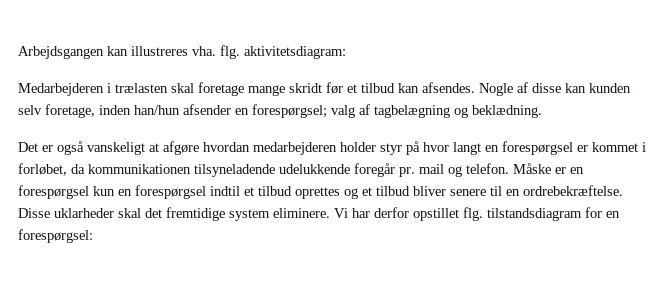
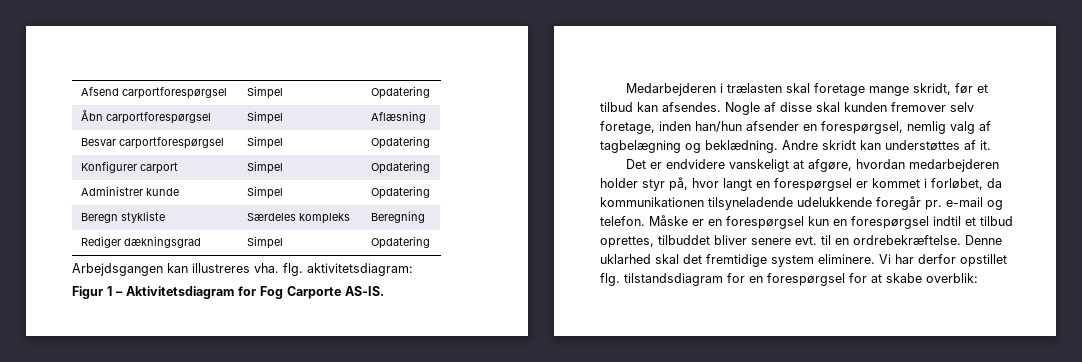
(18, 52) none -> [81,87,228,99] [247,86,284,99] [371,86,431,99] [81,110,212,124] [247,111,284,124] [371,111,427,123] [81,137,225,149] [247,136,284,149] [371,136,431,149] [81,161,179,174] [247,161,284,174] [371,161,431,174] [81,186,180,196] [247,186,284,199] [371,186,431,199] [81,211,166,223] [247,213,351,224] [371,211,426,223] [81,236,202,248] [247,236,284,249] [371,236,431,249] Afsend carportforespørgsel | Simpel | Opdatering // Åbn carportforespørgsel | Simpel | Aflæsning // Besvar carportforespørgsel | Simpel | Opdatering // Konfigurer carport | Simpel | Opdatering // Administrer kunde | Simpel | Opdatering // Beregn stykliste | Særdeles kompleks | Beregning // Rediger dækningsgrad | Simpel | Opdatering //
(346, 52) none -> [72,286,384,299] // Figur 1 – Aktivitetsdiagram for Fog Carporte AS-IS.
[289,83,322,93] skridt -> [913,83,952,95] skridt,
[565,83,631,93] kan kunden -> [816,102,946,112] skal kunden fremover
[252,104,327,118] forespørgsel; -> [821,121,946,134] forespørgsel, nemlig
(542, 111) none -> [782,140,991,151] Andre skridt kan understøttes af it.
[57,141,84,155] også -> [666,159,726,169] endvidere
[163,141,199,155] afgøre -> [808,159,853,172] afgøre,
[406,141,420,155] på -> [669,177,688,191] på,
[419,164,444,174] mail -> [946,197,983,207] e-mail
[295,186,410,199] oprettes og et tilbud -> [600,235,710,248] oprettes, tilbuddet
(486, 192) none -> [795,236,817,245] evt.
[18,208,114,218] Disse uklarheder -> [965,235,1002,245] [600,254,651,264] Denne uklarhed
[18,229,93,243] forespørgsel: -> [767,273,978,286] forespørgsel for at skabe overblik:

